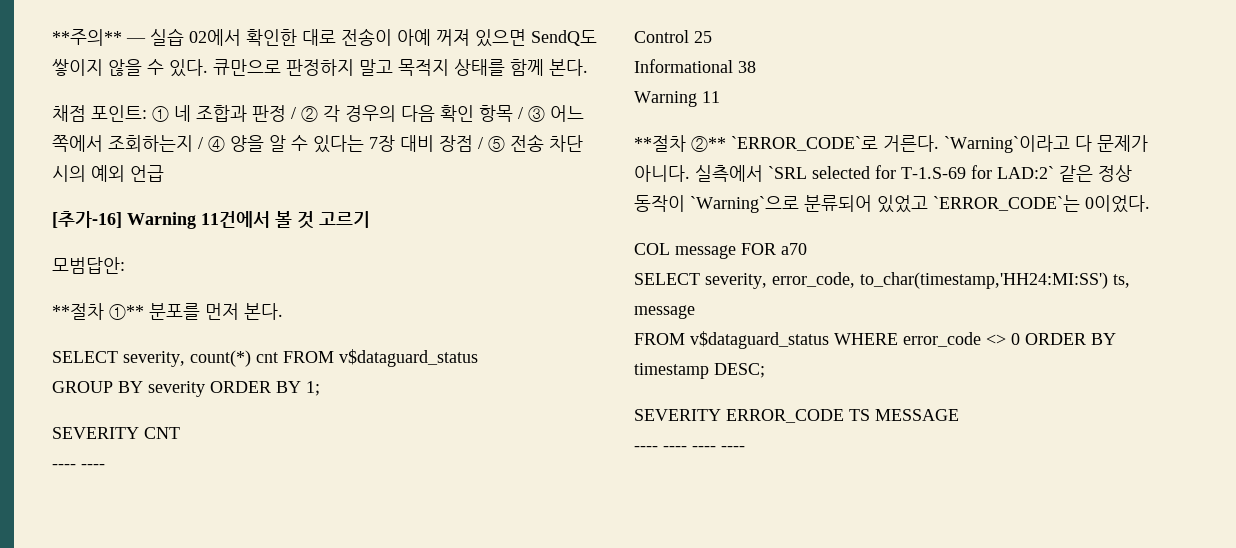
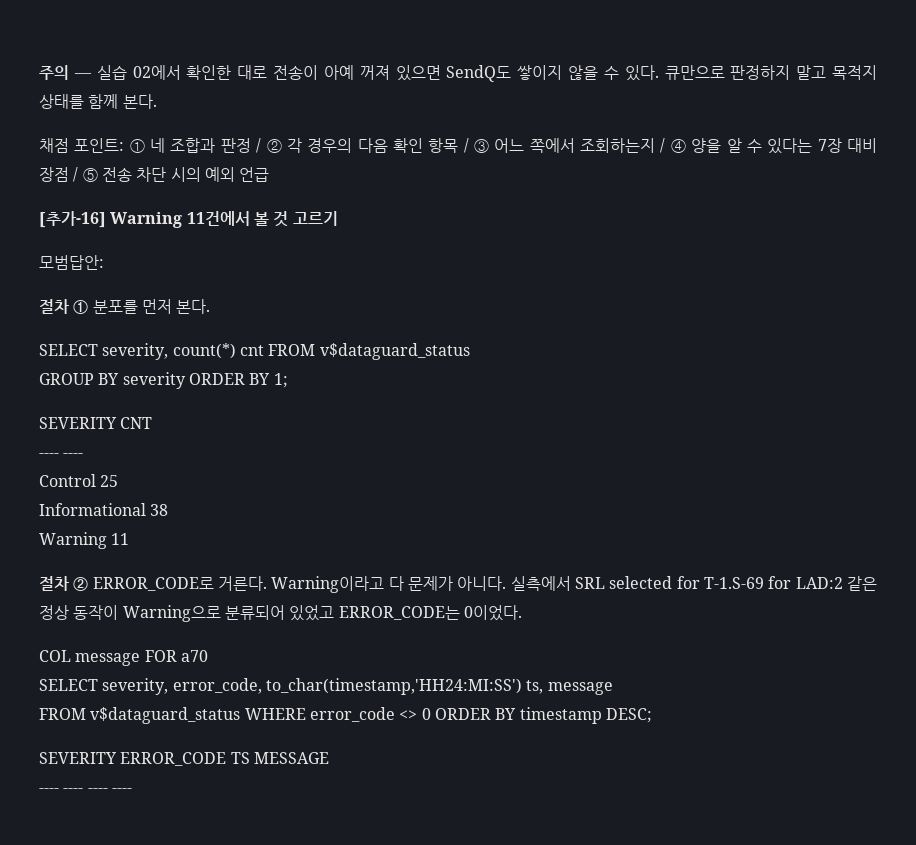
[52,29,122,46] **주의** -> [39,65,69,80] 주의
[52,303,144,320] **절차 ①** -> [39,299,89,314] 절차 ①
[634,135,1070,153] **절차 ②** `ERROR_CODE`로 거른다. `Warning`이라고 -> [39,576,385,593] 절차 ② ERROR_CODE로 거른다. Warning이라고
[768,166,807,179] `SRL -> [575,577,605,589] SRL
[997,166,1054,179] LAD:2` -> [795,577,843,589] LAD:2
[690,196,799,213] `Warning`으로 -> [122,605,221,622] Warning으로
[933,195,1080,212] `ERROR_CODE`는 -> [338,606,460,620] ERROR_CODE는

